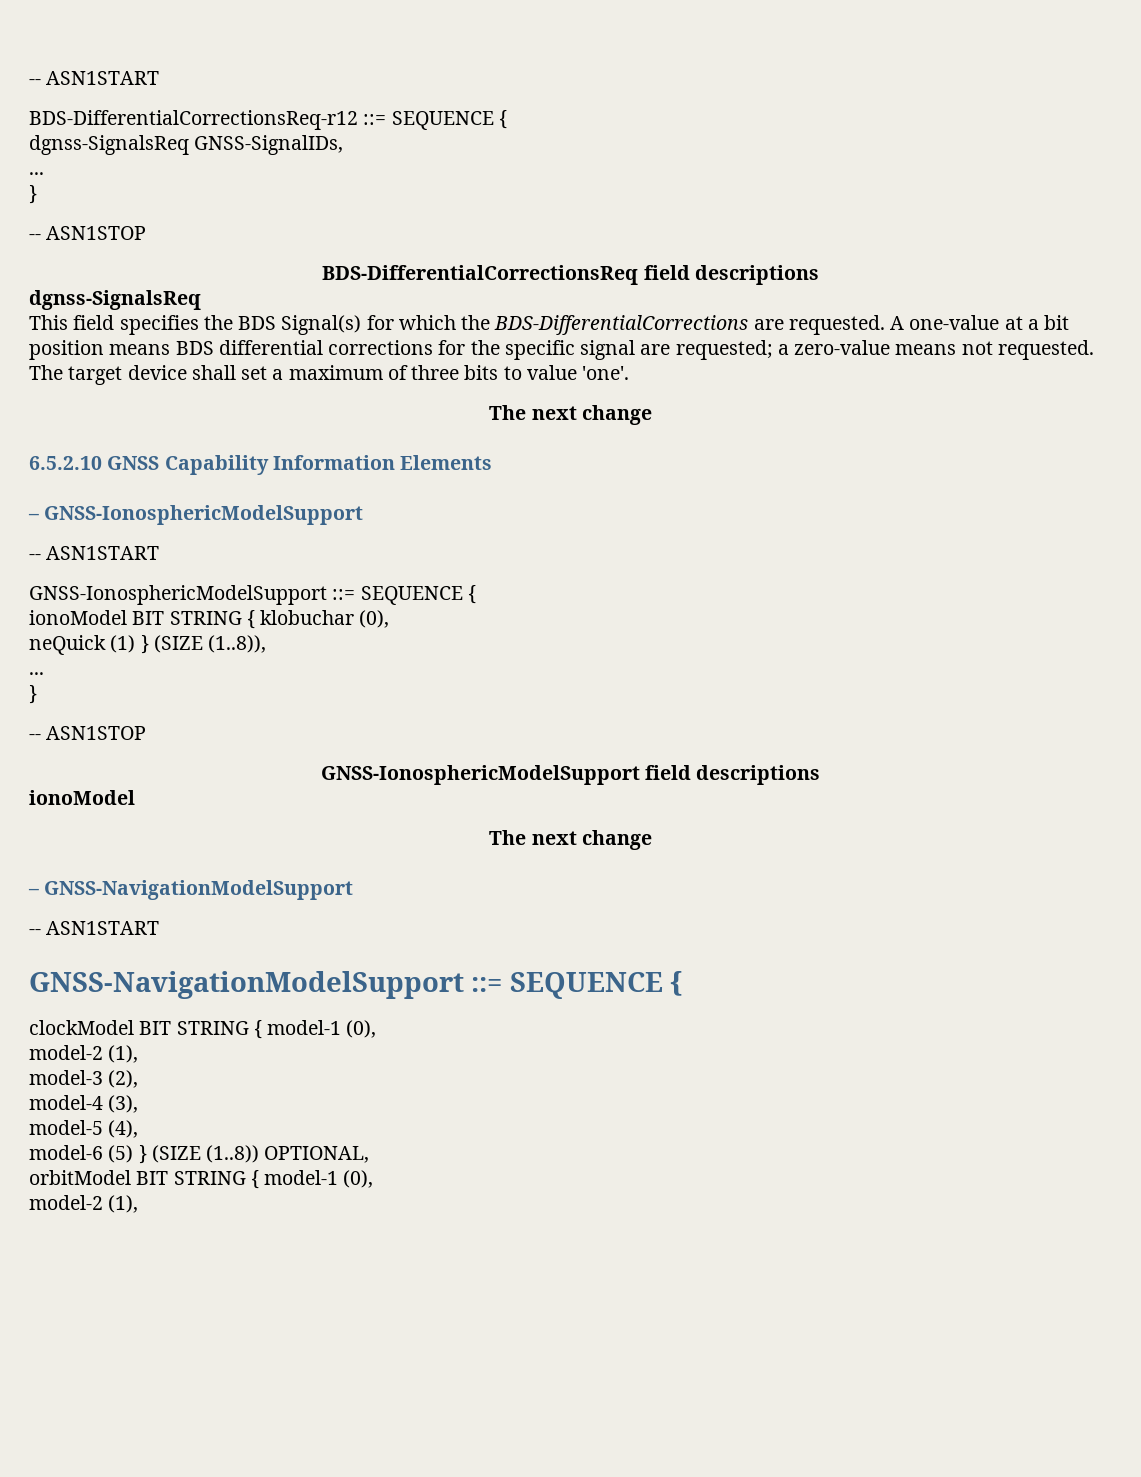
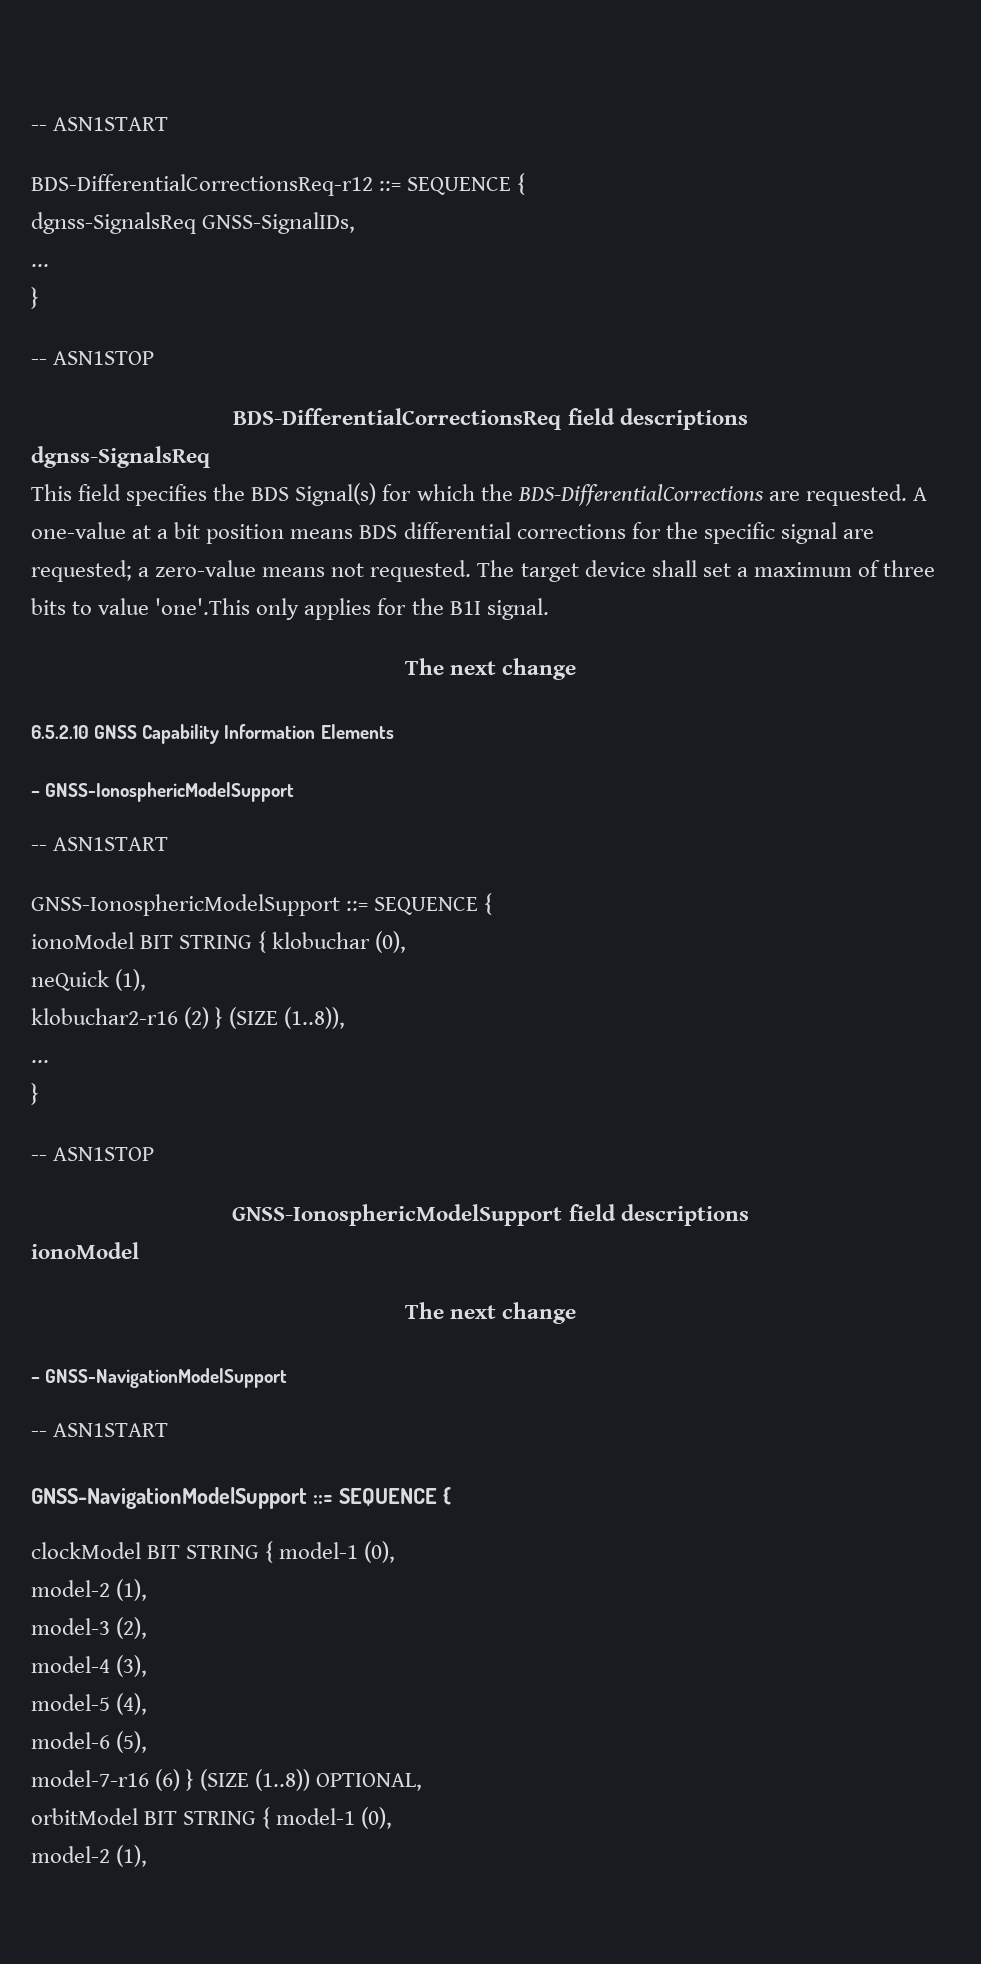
[582,366,630,380] 'one'. -> [155,598,549,620] 'one'.This only applies for the B1I signal.
[110,635,136,653] (1) -> [115,969,147,991] [31,1007,210,1029] (1), // klobuchar2-r16 (2)
[108,1145,134,1163] (5) -> [116,1731,148,1753] [31,1769,181,1791] (5), // model-7-r16 (6)

